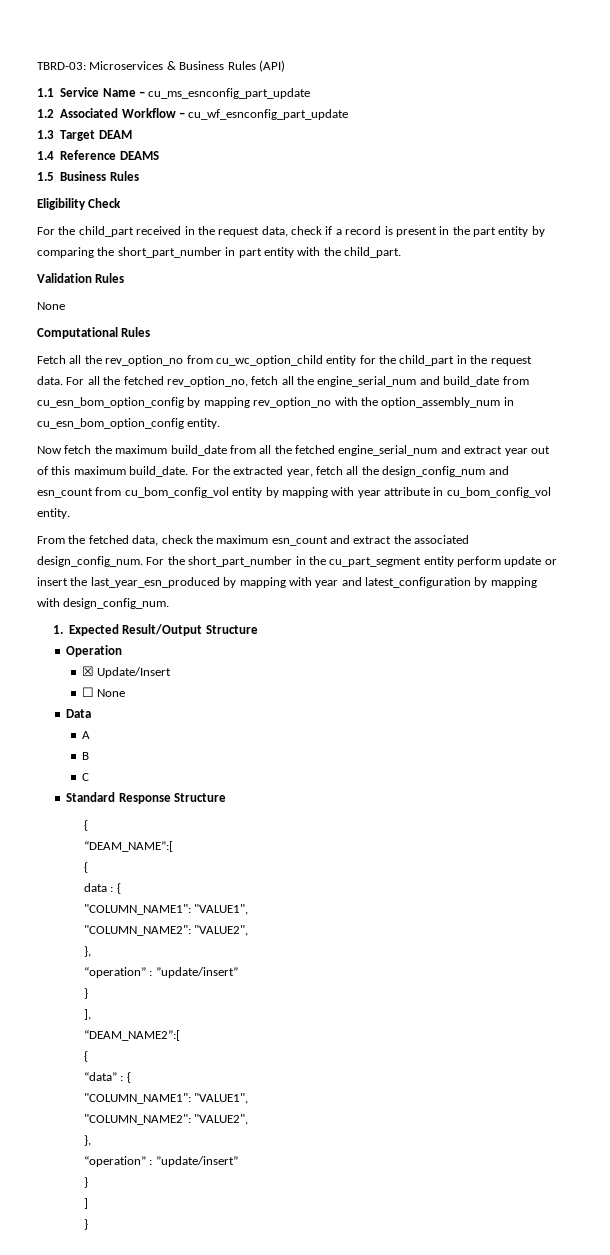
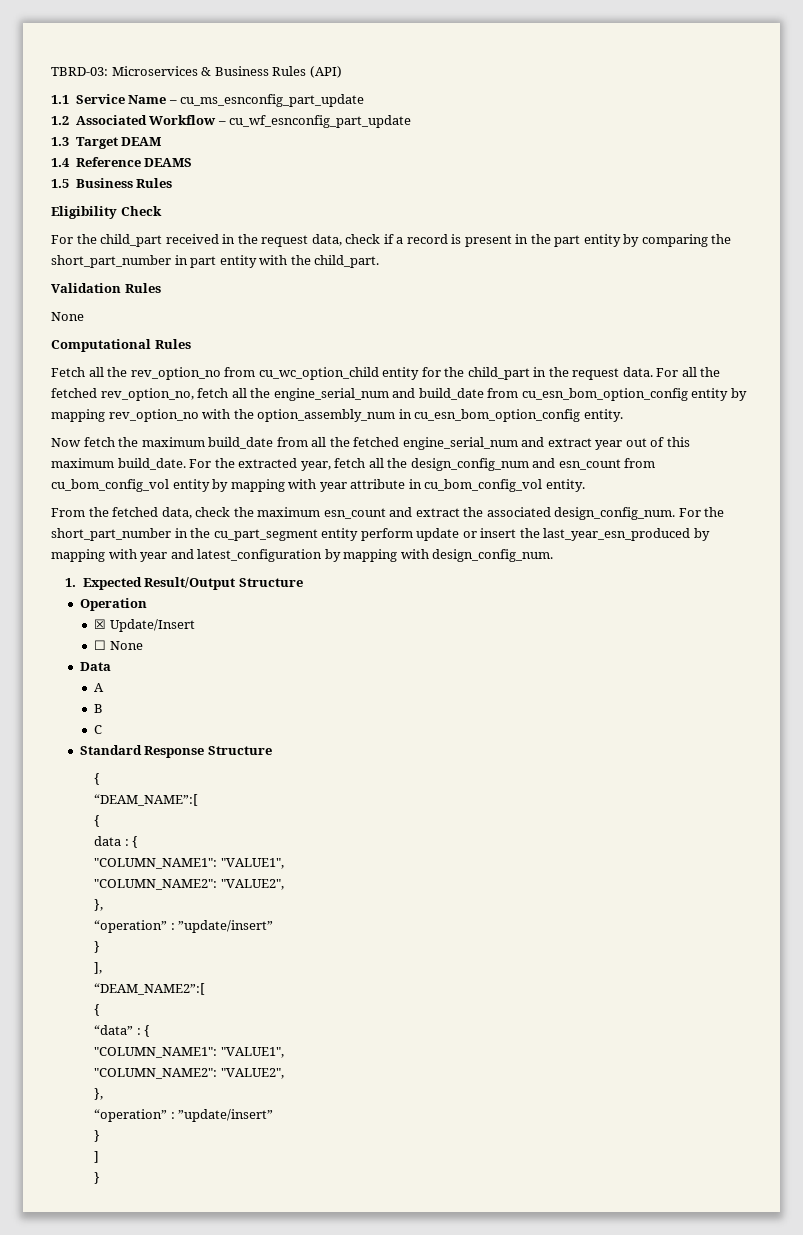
(184, 402) none -> [691,388,729,401] entity

